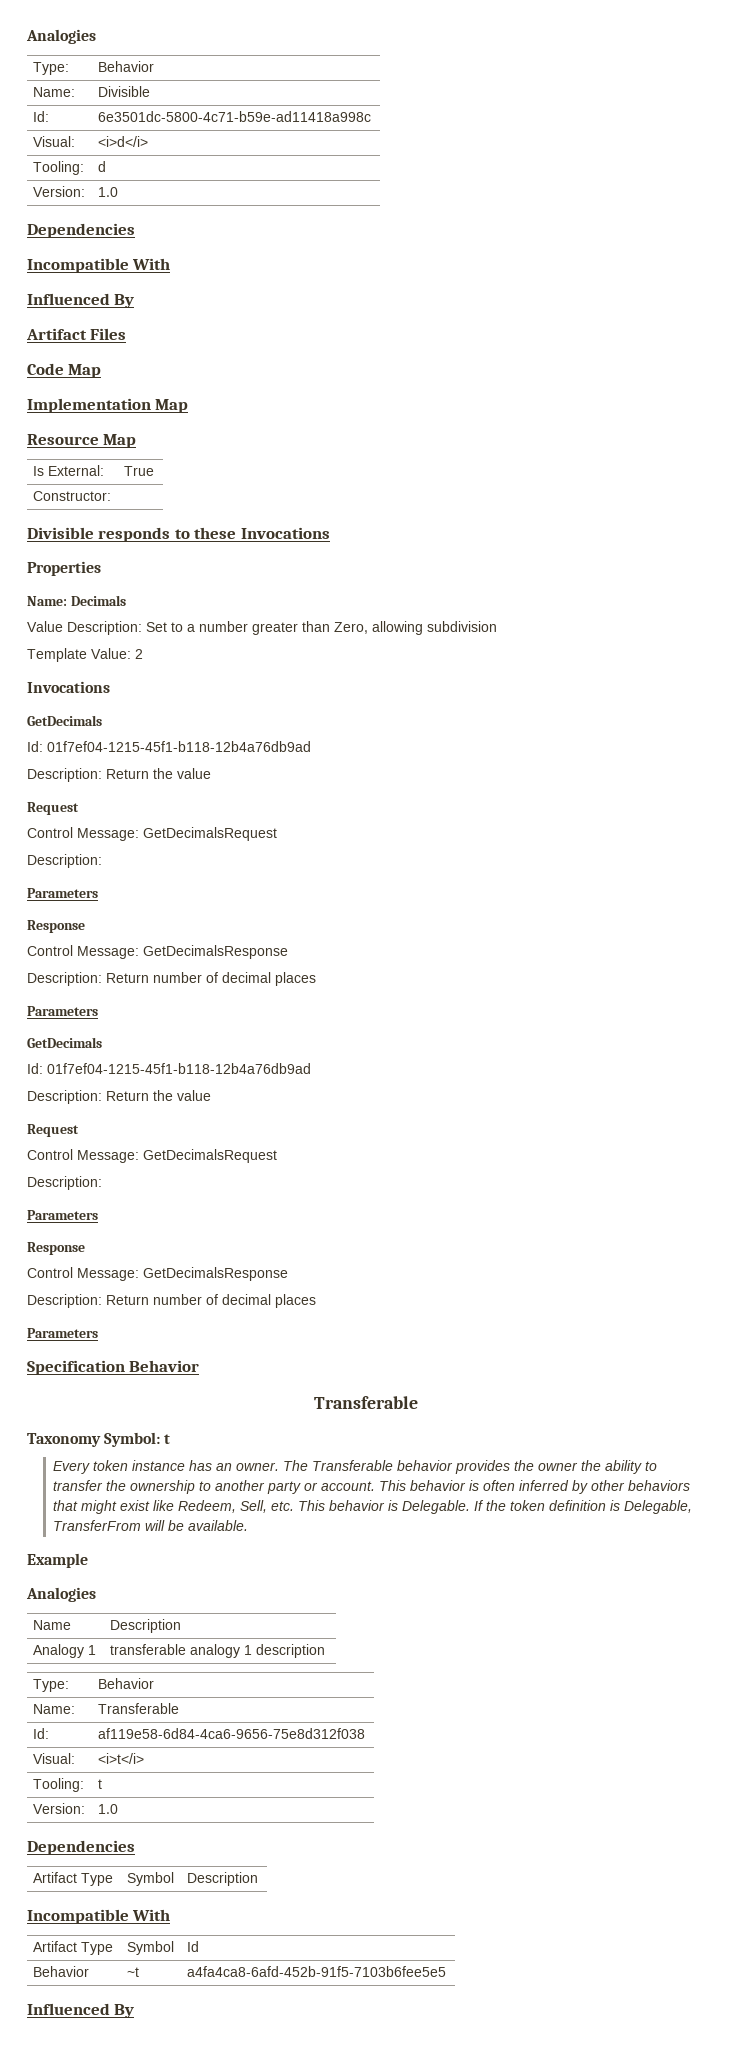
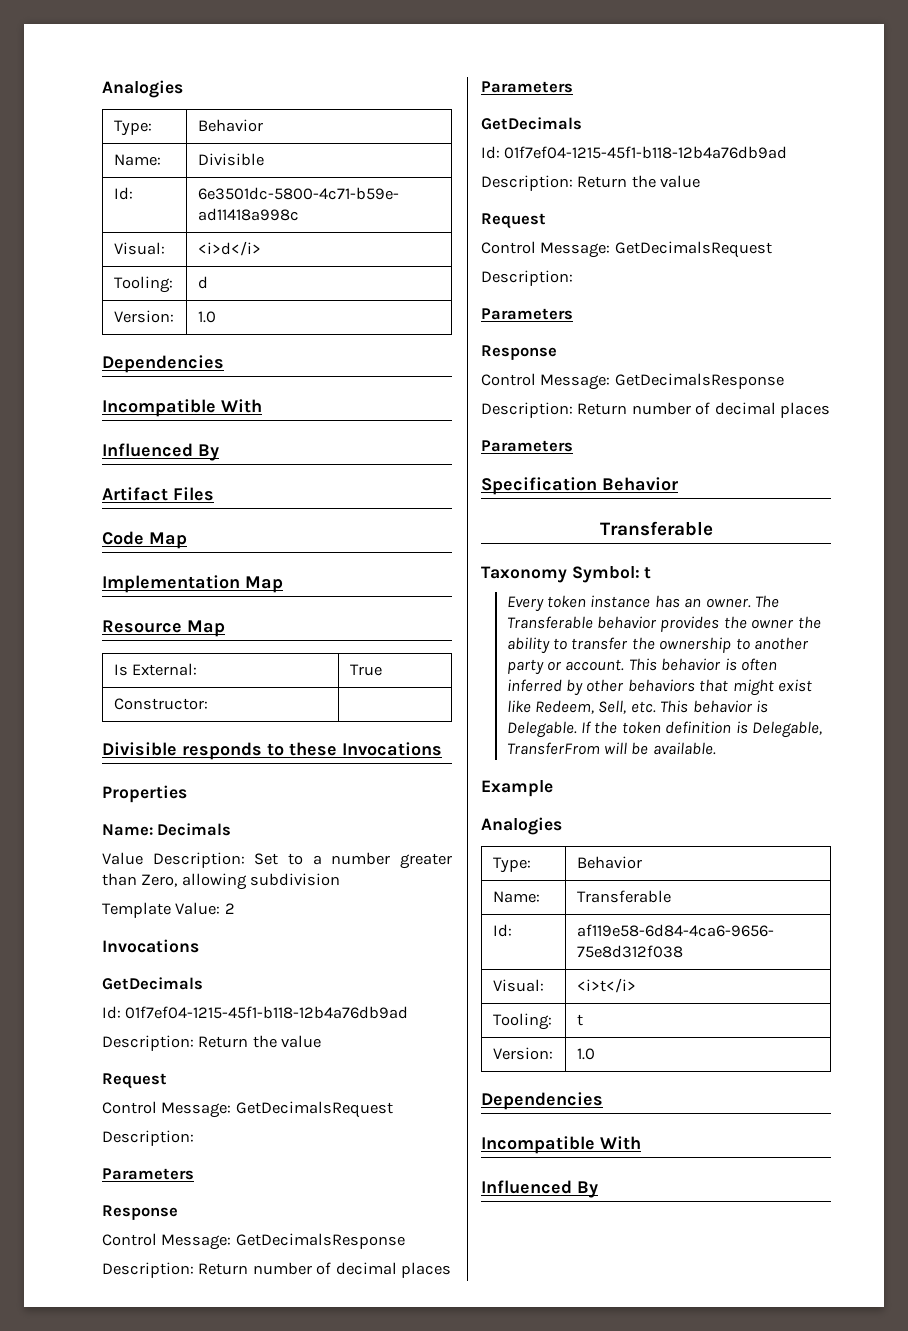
[33,1620,72,1630] [110,1619,182,1633] [33,1644,97,1658] [110,1644,326,1658] // Name | Description // Analogy 1 | transferable analogy 1 description -> (562, 826) none
[33,1872,114,1886] [127,1872,175,1886] [187,1872,259,1886] [27,1909,171,1924] [33,1941,114,1955] [127,1941,175,1955] [187,1941,200,1952] [33,1966,90,1977] [127,1967,140,1977] [187,1966,447,1977] // Artifact Type | Symbol | Description // Incompatible With // Artifact Type | Symbol | Id // Behavior | ~t | a4fa4ca8-6afd-452b-91f5-7103b6fee5e5 -> [481,1136,641,1154] // Incompatible With

